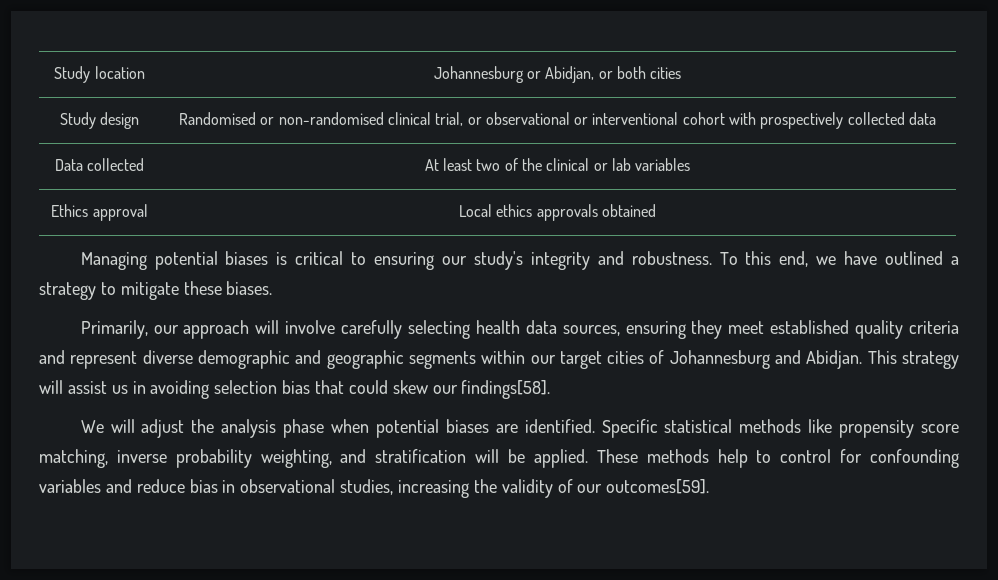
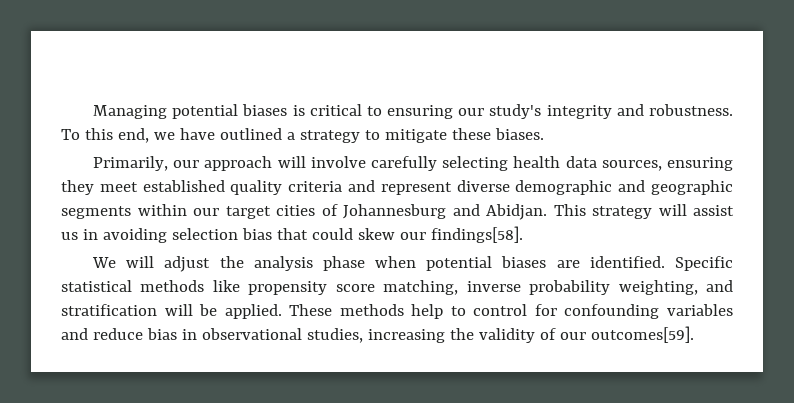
[54,66,145,83] [433,66,682,83] [59,112,140,129] [178,112,937,129] [54,158,145,171] [424,158,691,171] [51,204,148,221] [459,204,656,221] Study location | Johannesburg or Abidjan, or both cities // Study design | Randomised or non-randomised clinical trial, or observational or interventional cohort with prospectively collected data // Data collected | At least two of the clinical or lab variables // Ethics approval | Local ethics approvals obtained // -> (92, 112) none

